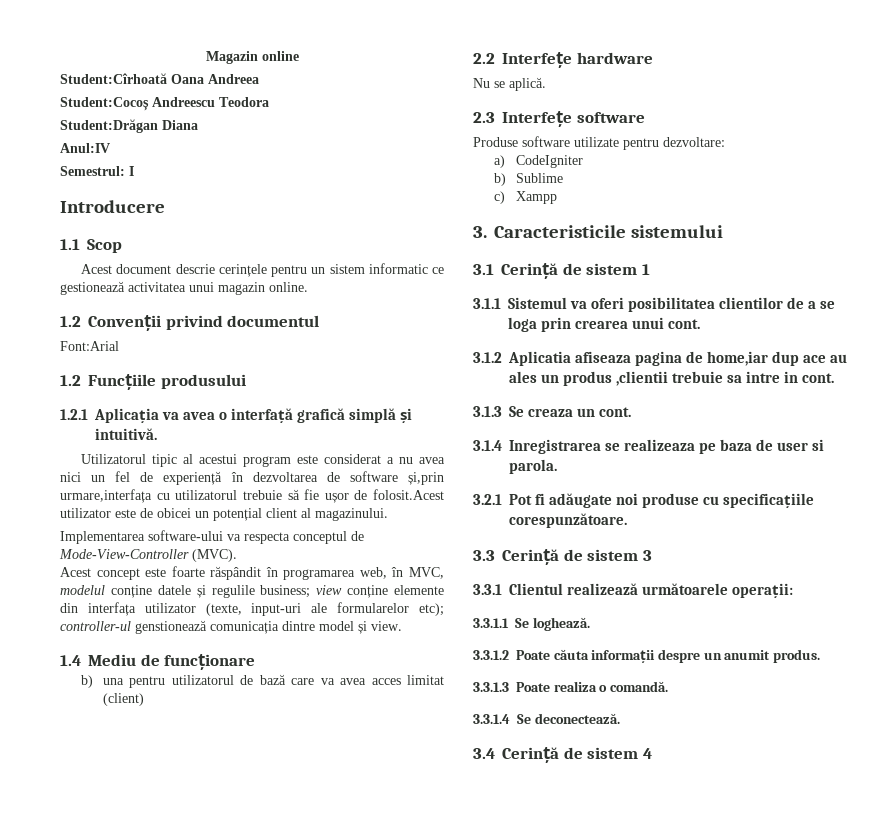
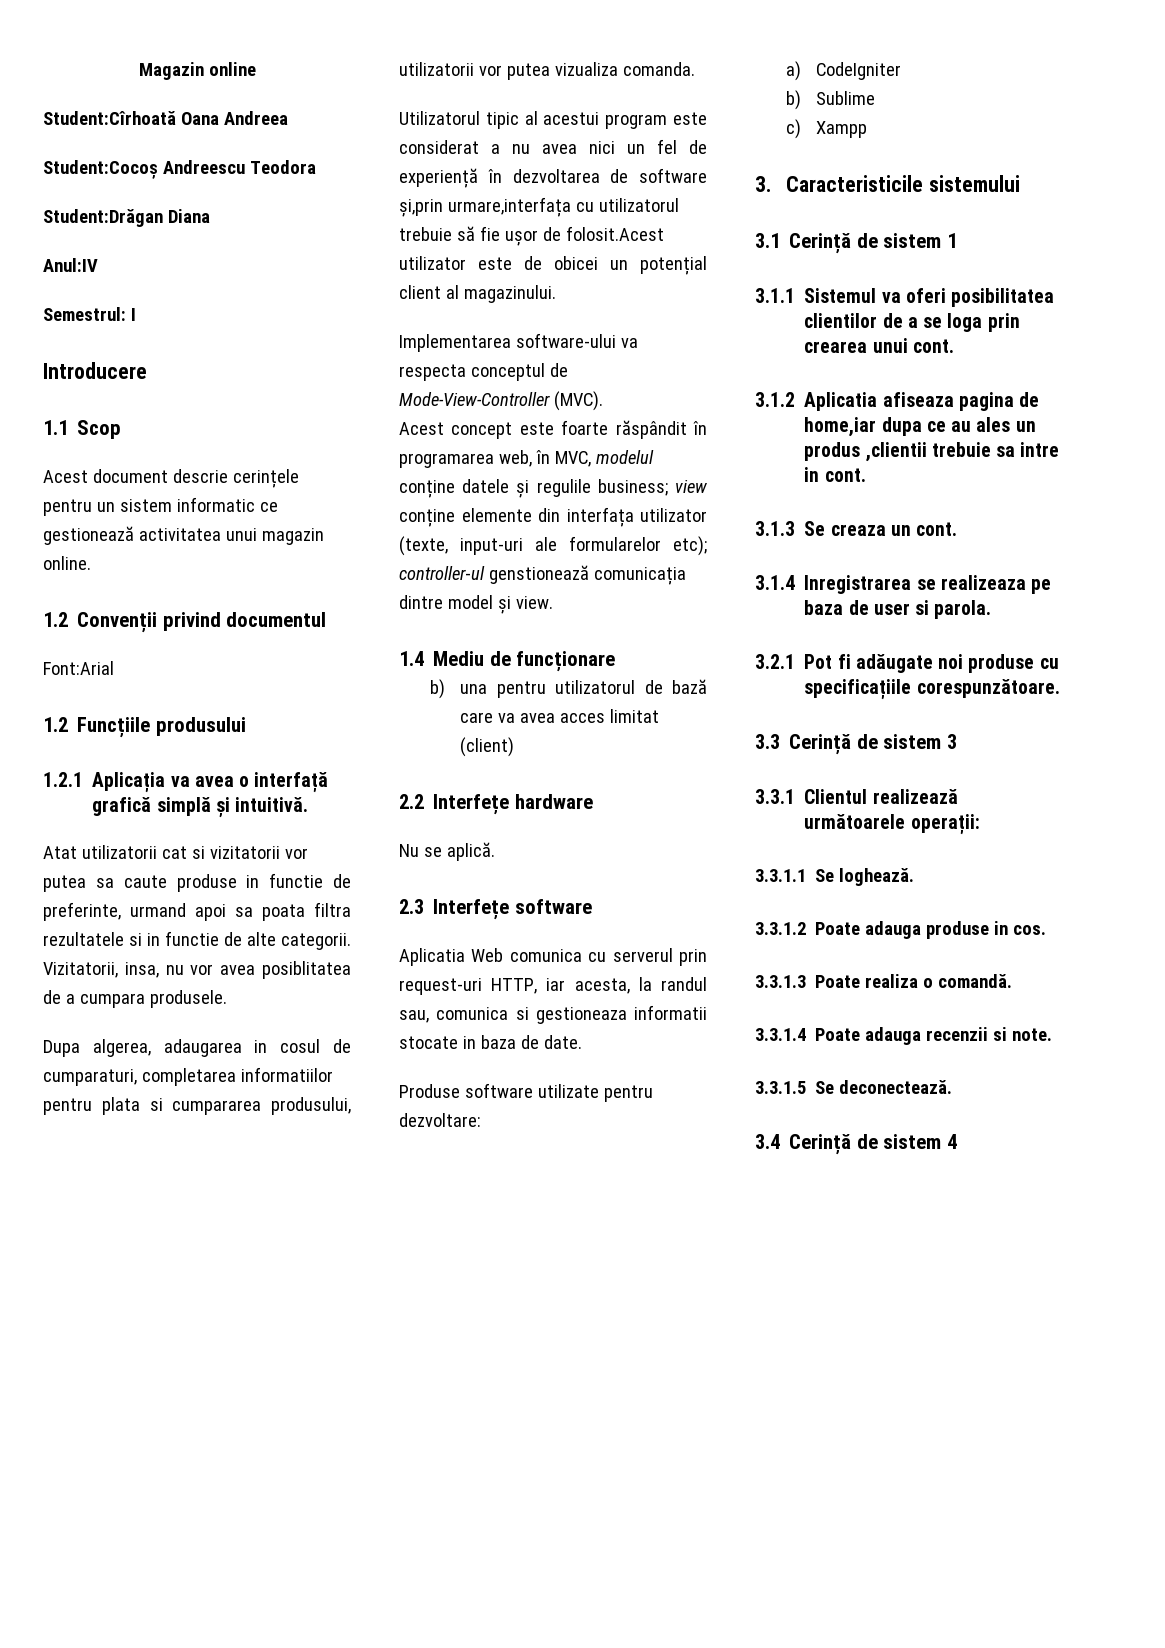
(157, 434) none -> [43,845,308,859] [43,873,351,892] [43,902,351,921] [43,931,351,950] [43,961,351,979] [43,990,227,1008] [43,1039,351,1057] [43,1067,333,1086] [43,1097,351,1115] [399,62,695,80] // Atat utilizatorii cat si vizitatorii vor putea sa caute produse in functie de preferinte, urmand apoi sa poata filtra rezultatele si in functie de alte categorii. Vizitatorii, insa, nu vor avea posiblitatea de a cumpara produsele. // Dupa algerea, adaugarea in cosul de cumparaturi, completarea informatiilor pentru plata si cumpararea produsului, utilizatorii vor putea vizualiza comanda.
(645, 117) none -> [399,948,707,966] [399,977,707,995] [399,1005,707,1024] [399,1035,582,1049] // Aplicatia Web comunica cu serverul prin request-uri HTTP, iar acesta, la randul sau, comunica si gestioneaza informatii stocate in baza de date.
[772,351,827,366] dup ace -> [881,417,946,436] dupa ce
[553,649,820,663] căuta informații despre un anumit produs. -> [865,921,1047,939] adauga produse in cos.
(510, 719) none -> [815,1027,1053,1045] [755,1081,806,1094] Poate adauga recenzii si note. // 3.3.1.5

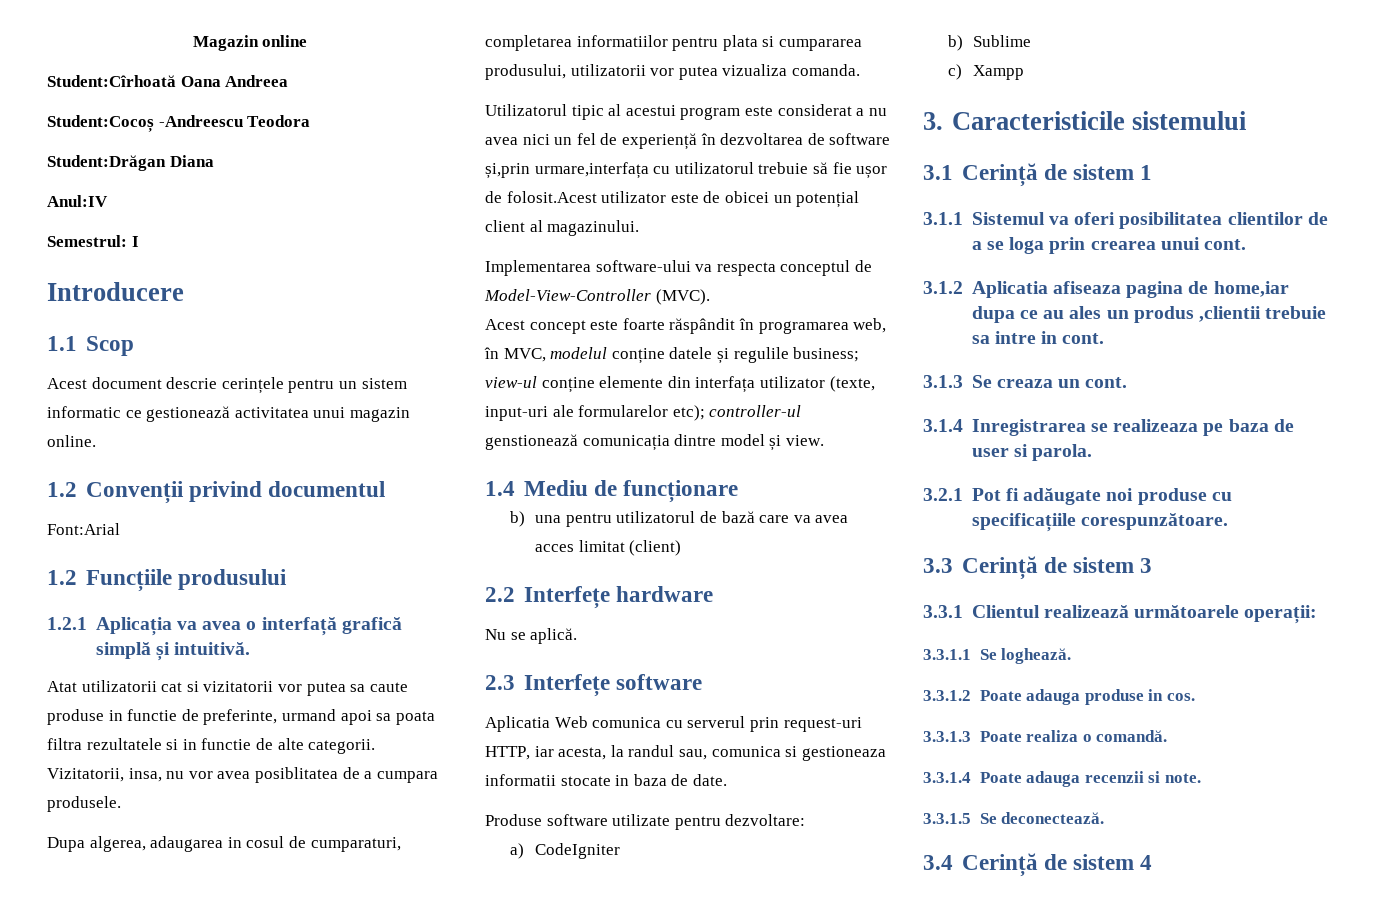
[162,160,245,174] Andreescu -> [158,115,243,127] -Andreescu
[399,392,550,406] Mode-View-Controller -> [484,289,651,301] Model-View-Controller
[675,480,707,493] view -> [485,376,537,388] view-ul

